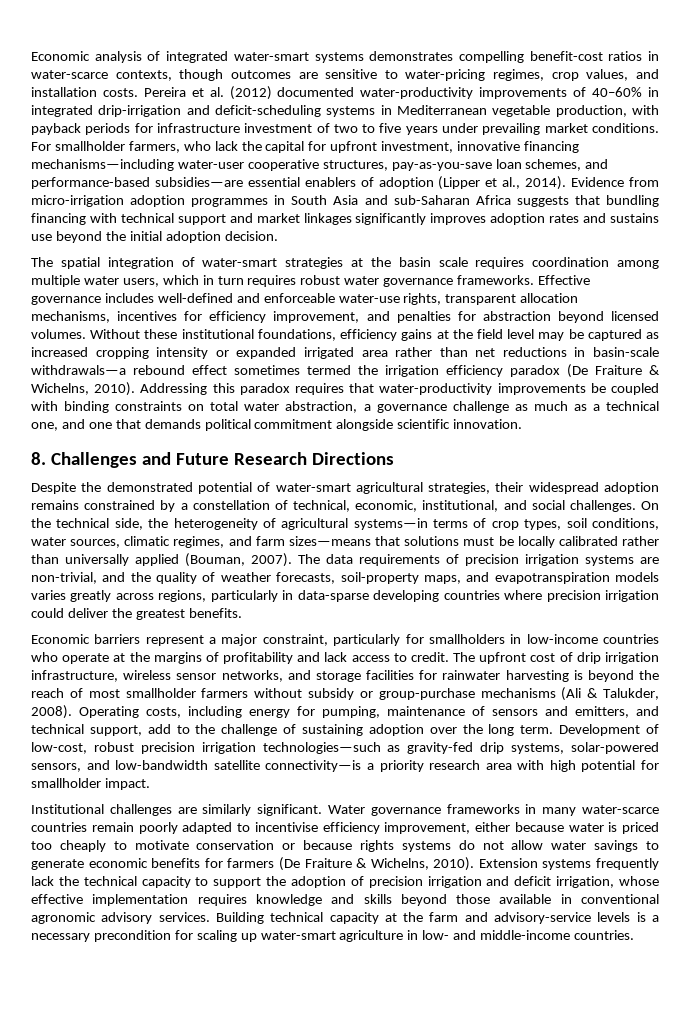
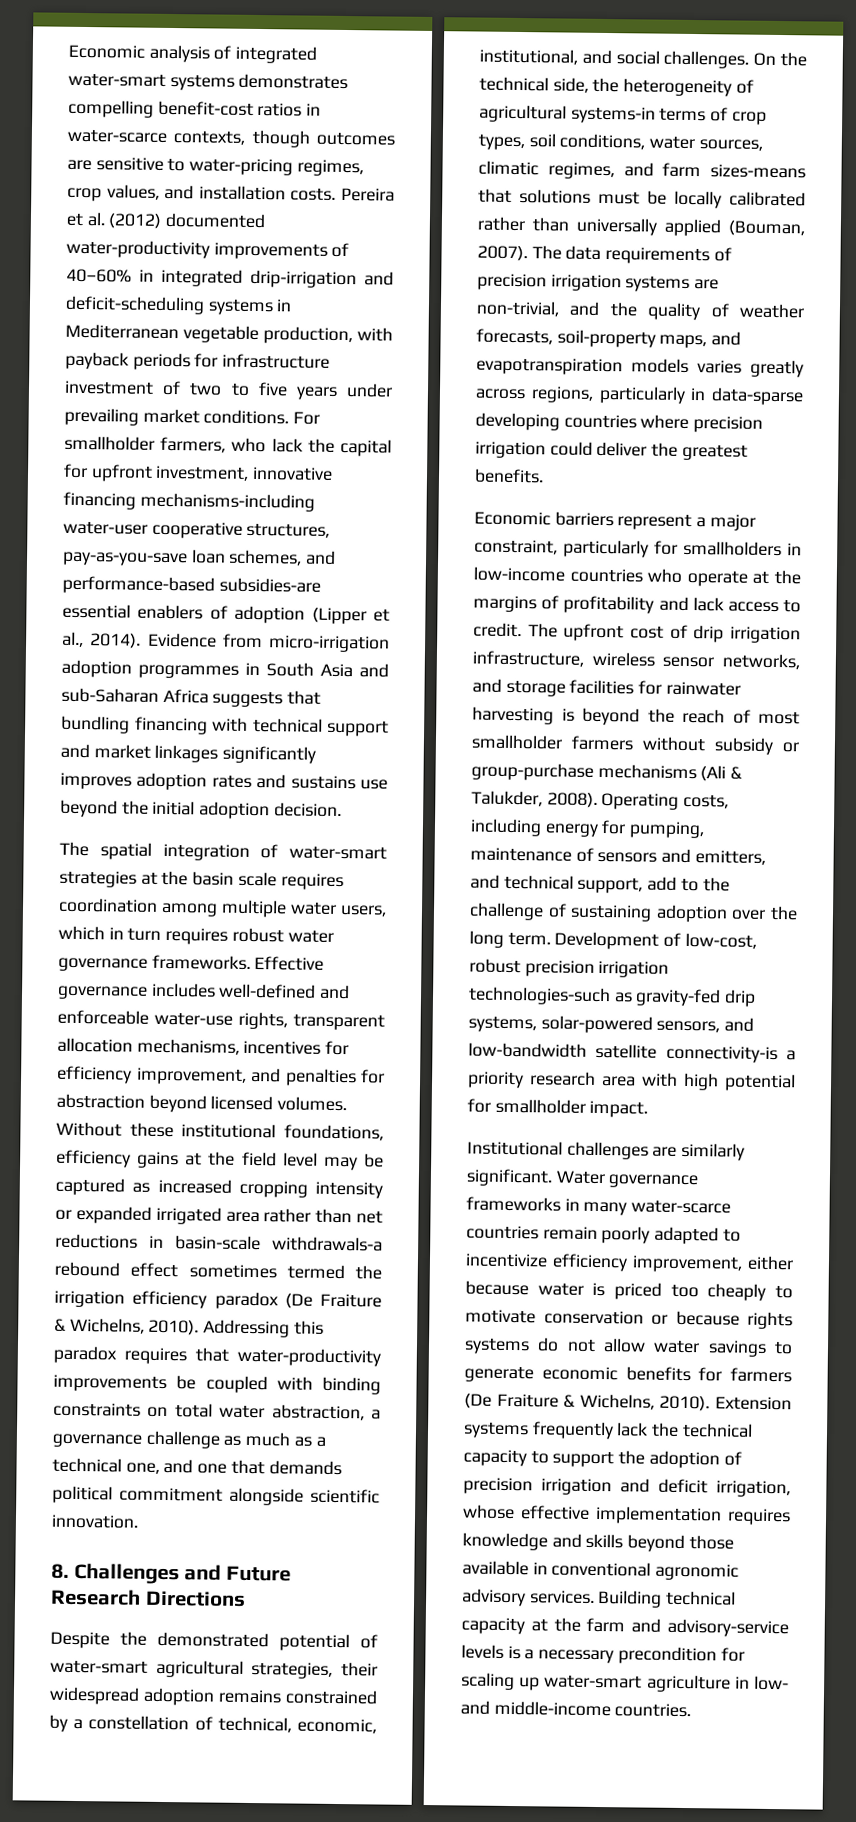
[31,159,174,171] mechanisms—including -> [139,492,315,512] mechanisms-including
[154,177,243,187] subsidies—are -> [218,577,321,593] subsidies-are
[31,365,126,375] withdrawals—a -> [272,1236,383,1252] withdrawals-a
[353,518,428,530] systems—in -> [570,106,656,124] systems-in
[288,536,371,546] sizes—means -> [710,164,806,179] sizes-means
[262,742,381,754] technologies—such -> [468,986,611,1006] technologies-such
[265,760,362,772] connectivity—is -> [665,1045,778,1064] connectivity-is
[254,822,318,832] incentivise -> [465,1253,548,1268] incentivize

